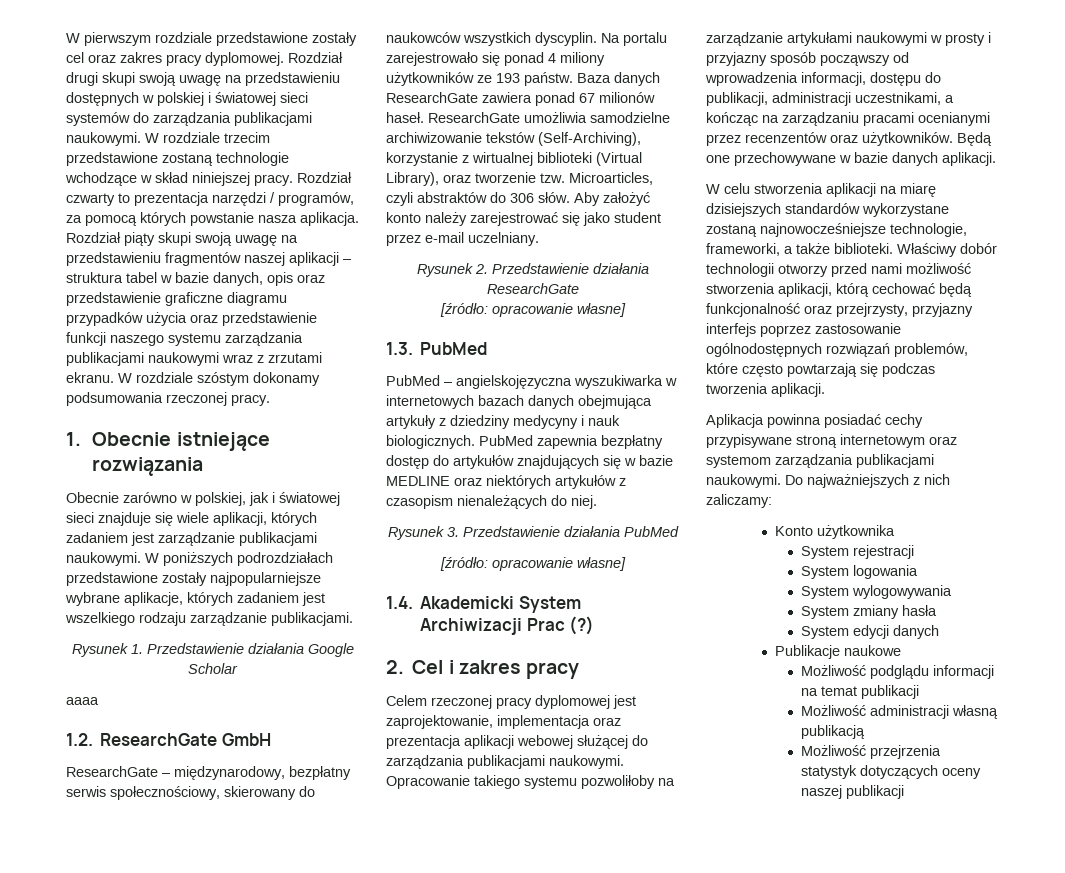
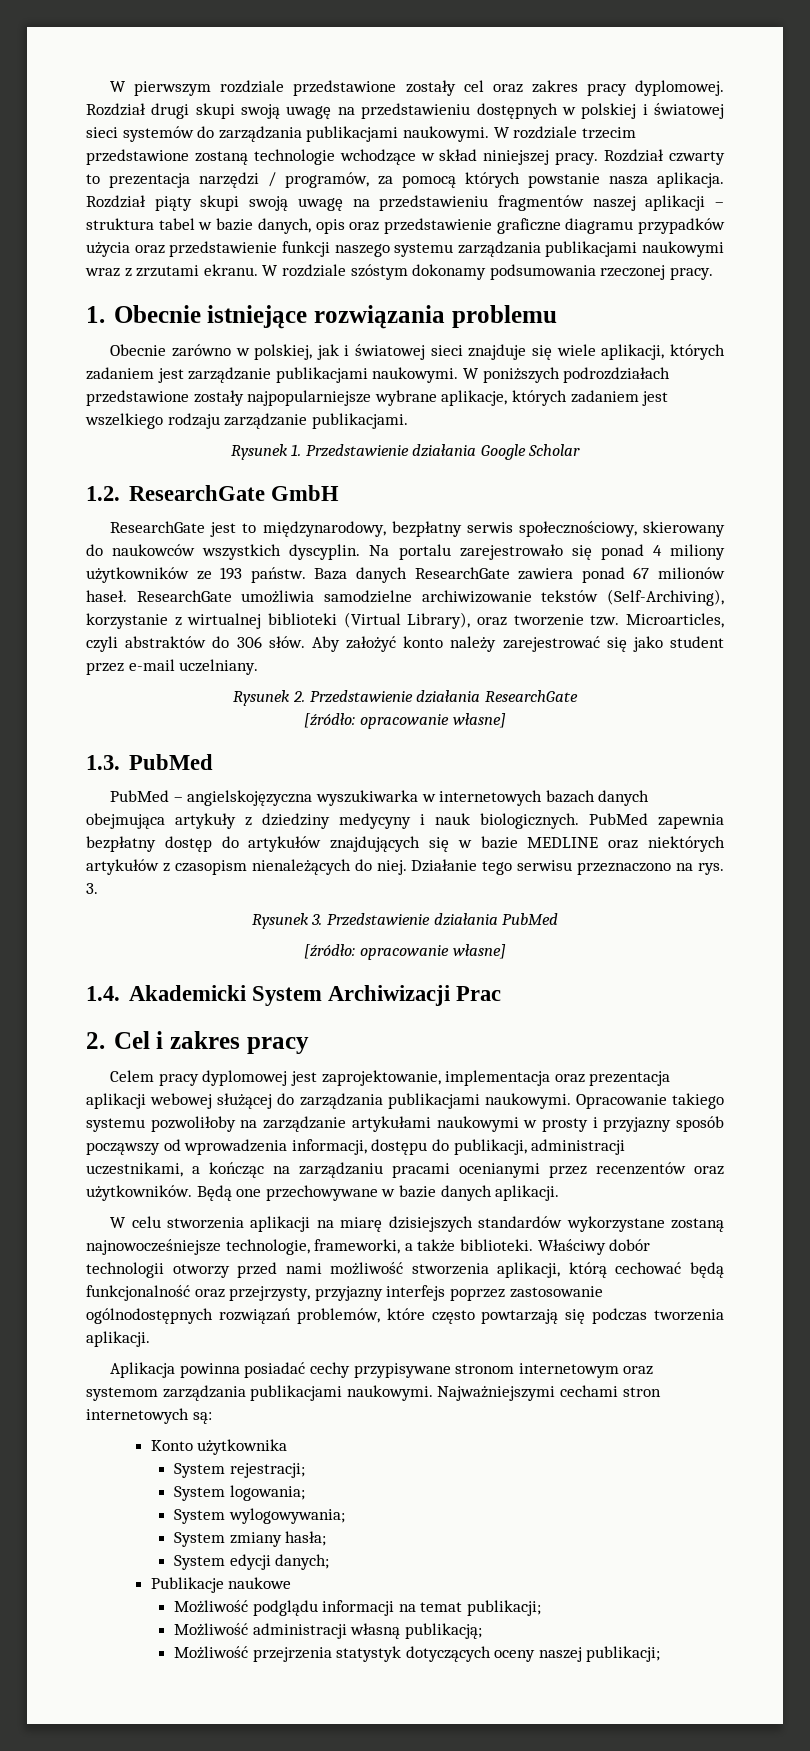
(204, 466) none -> [451,305,557,328] problemu
[66,697,99,705] // aaaa -> (581, 450) none
[162,773,171,777] – -> [210,522,257,537] jest to
(597, 502) none -> [411,859,725,875] [86,883,98,894] Działanie tego serwisu przeznaczono na rys. 3.
[569,616,595,635] (?) -> (501, 993) none
[431,695,492,709] rzeczonej -> (155, 1076) none
[796,435,837,448] stroną -> [455,1364,515,1374] stronom
[785,474,950,488] [706,494,772,508] Do najważniejszych z nich zaliczamy: -> [437,1385,661,1401] [86,1408,212,1424] Najważniejszymi cechami stron internetowych są:
[853,545,915,559] [801,565,919,579] [801,585,953,599] rejestracji // System logowania // System wylogowywania -> [229,1463,305,1478] [173,1485,305,1501] [173,1508,345,1524] rejestracji; // System logowania; // System wylogowywania;
[902,605,938,616] hasła -> [285,1531,327,1546] hasła;
[893,625,940,639] danych -> [275,1554,330,1570] danych;
[861,685,920,699] publikacji -> [466,1600,541,1616] publikacji;
[801,725,866,739] publikacją -> [404,1623,482,1639] publikacją;
[846,785,905,799] publikacji -> [586,1646,661,1662] publikacji;

